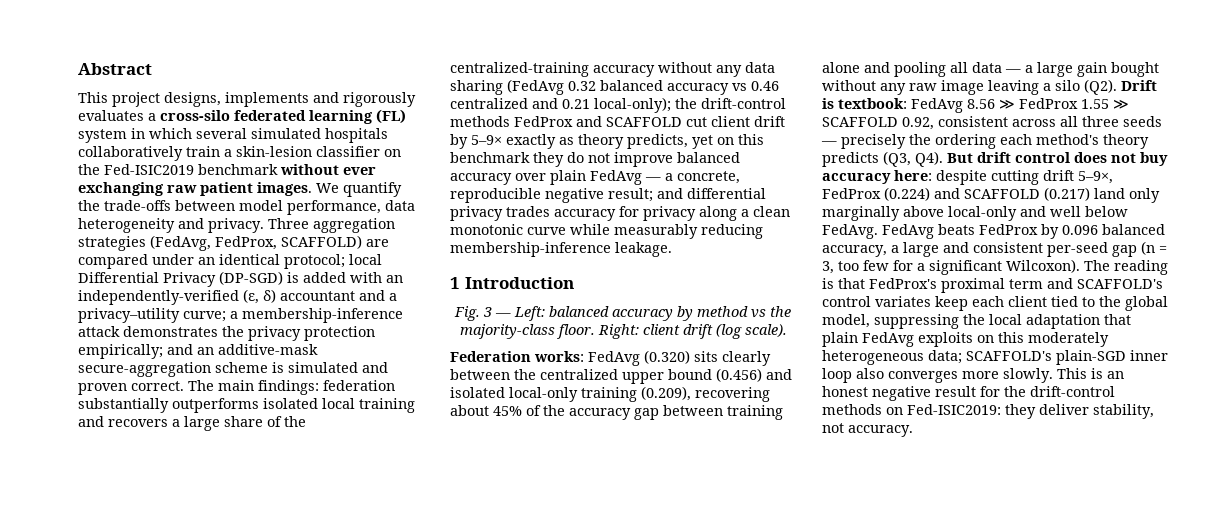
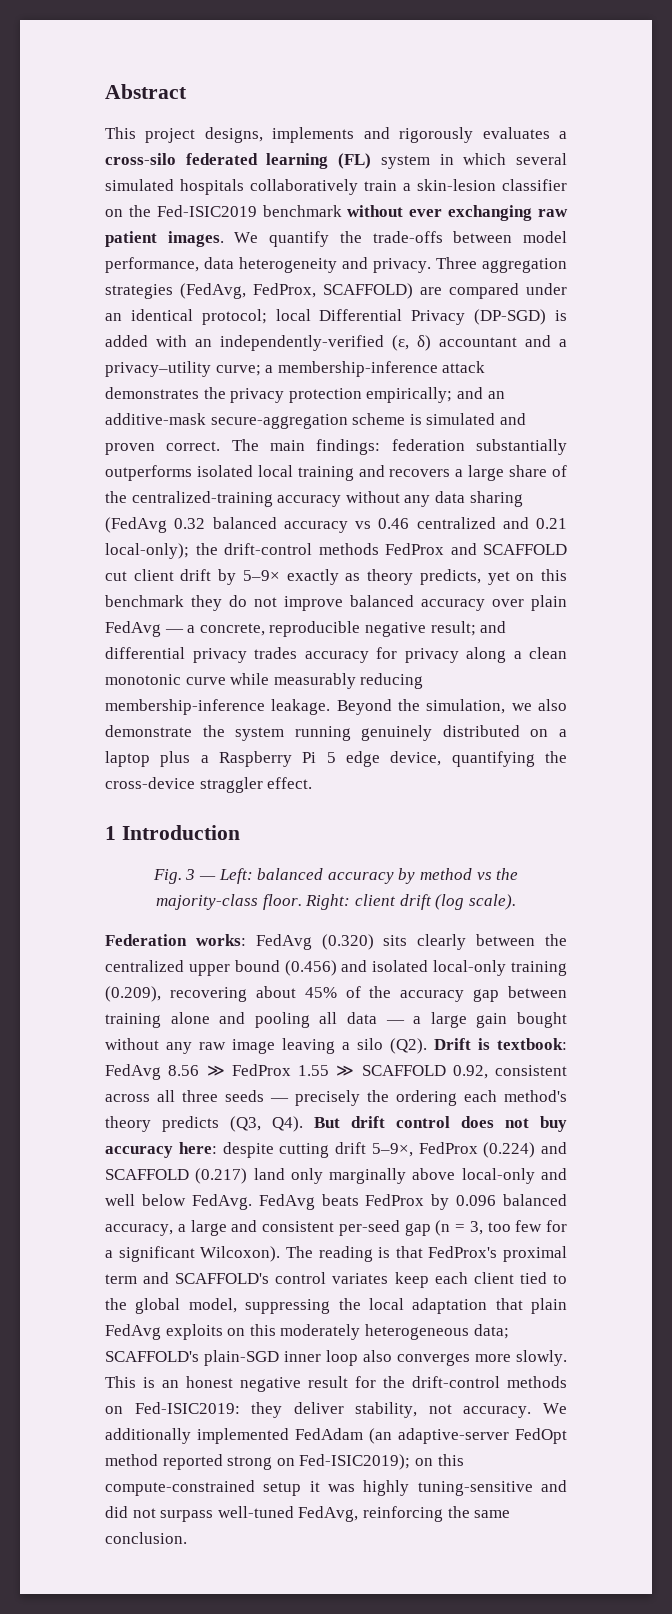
(672, 249) none -> [336,699,567,715] [105,725,567,741] [105,751,567,767] [105,777,313,793] Beyond the simulation, we also demonstrate the system running genuinely distributed on a laptop plus a Raspberry Pi 5 edge device, quantifying the cross-device straggler effect.
(913, 431) none -> [543,1403,567,1414] [105,1428,567,1444] [105,1454,464,1470] [105,1480,567,1496] [105,1506,511,1522] [105,1532,187,1544] We additionally implemented FedAdam (an adaptive-server FedOpt method reported strong on Fed-ISIC2019); on this compute-constrained setup it was highly tuning-sensitive and did not surpass well-tuned FedAvg, reinforcing the same conclusion.

